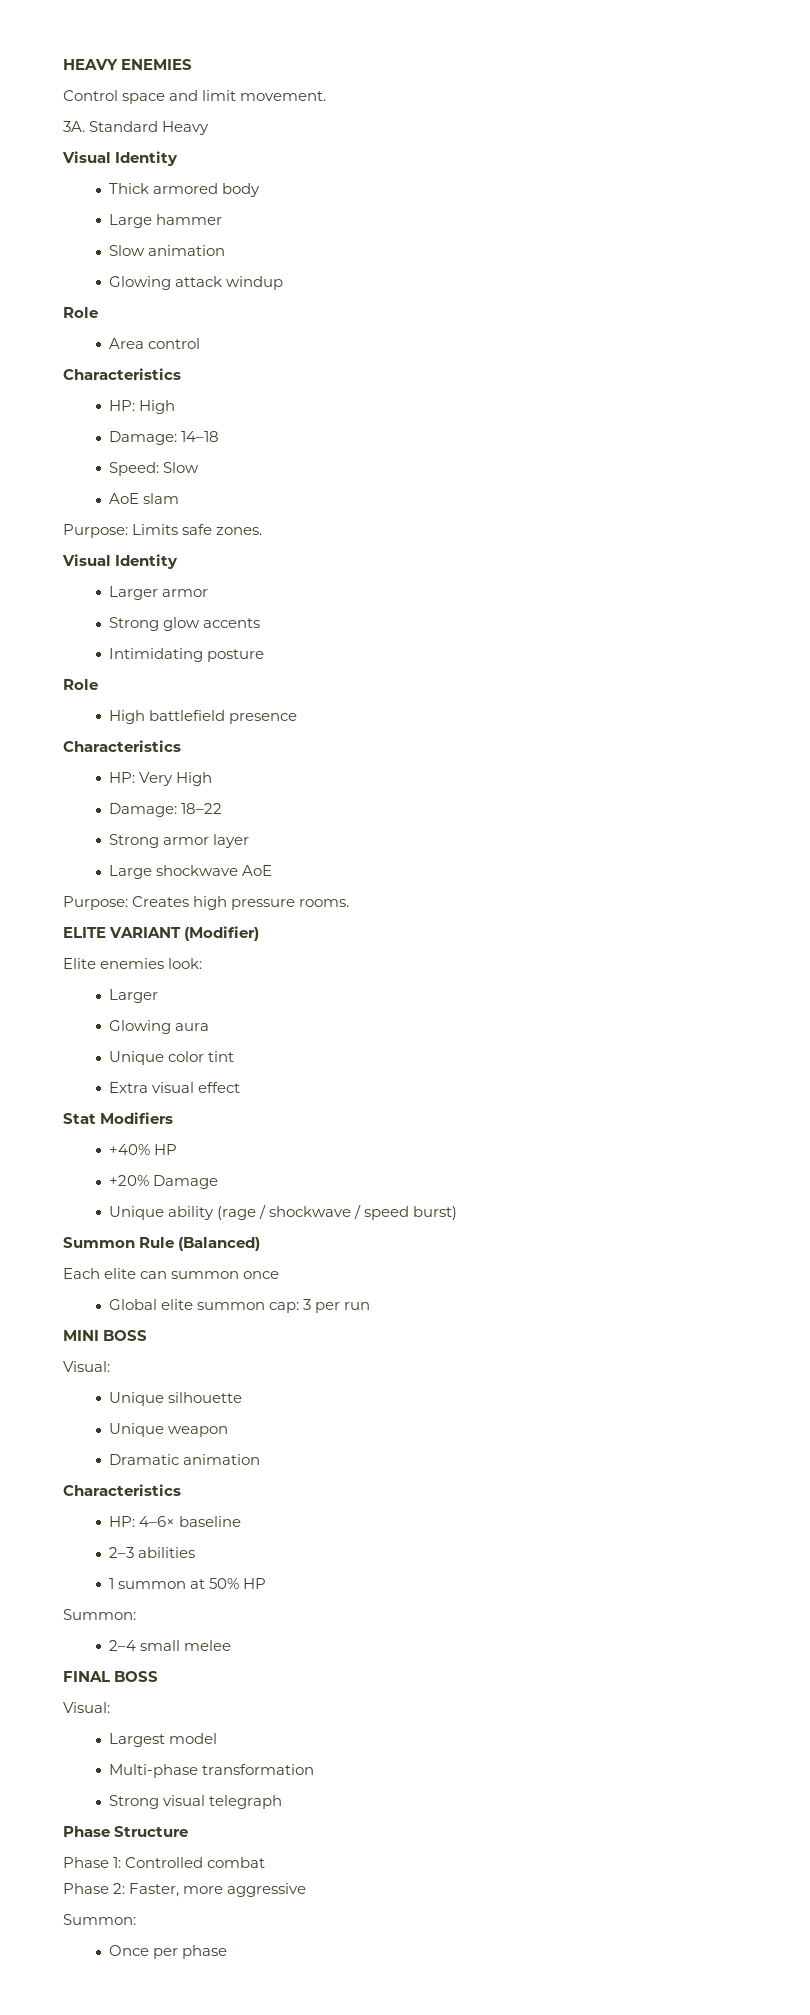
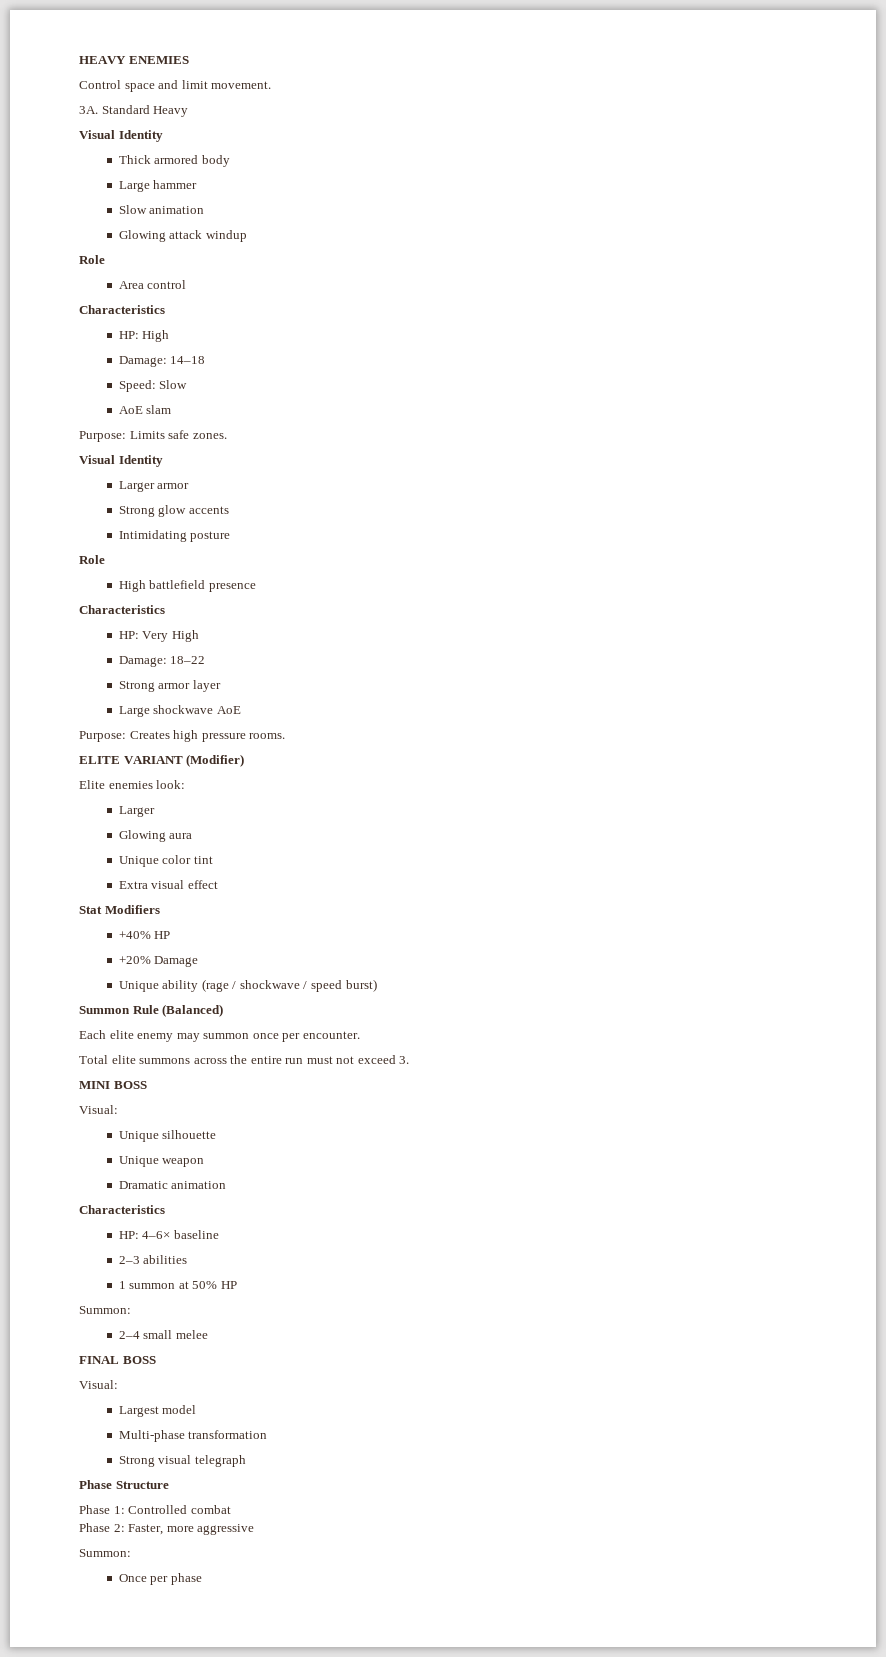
[140,1271,168,1279] can -> [137,1033,200,1042] enemy may
[109,1299,371,1313] // Global elite summon cap: 3 per run -> [282,1031,360,1042] [79,1055,410,1064] per encounter. // Total elite summons across the entire run must not exceed 3.

